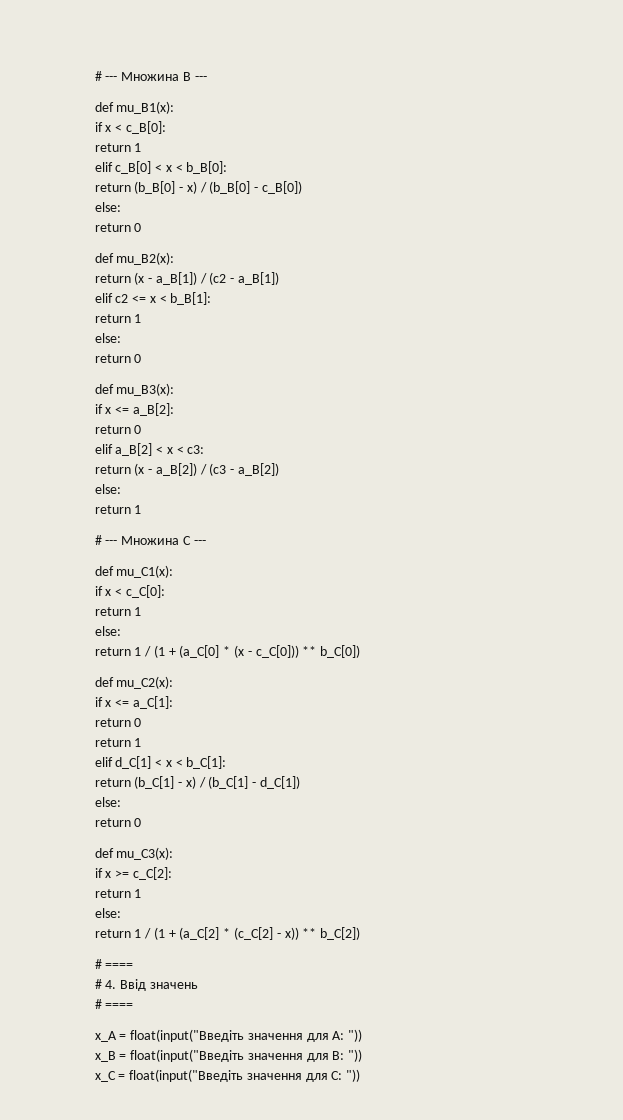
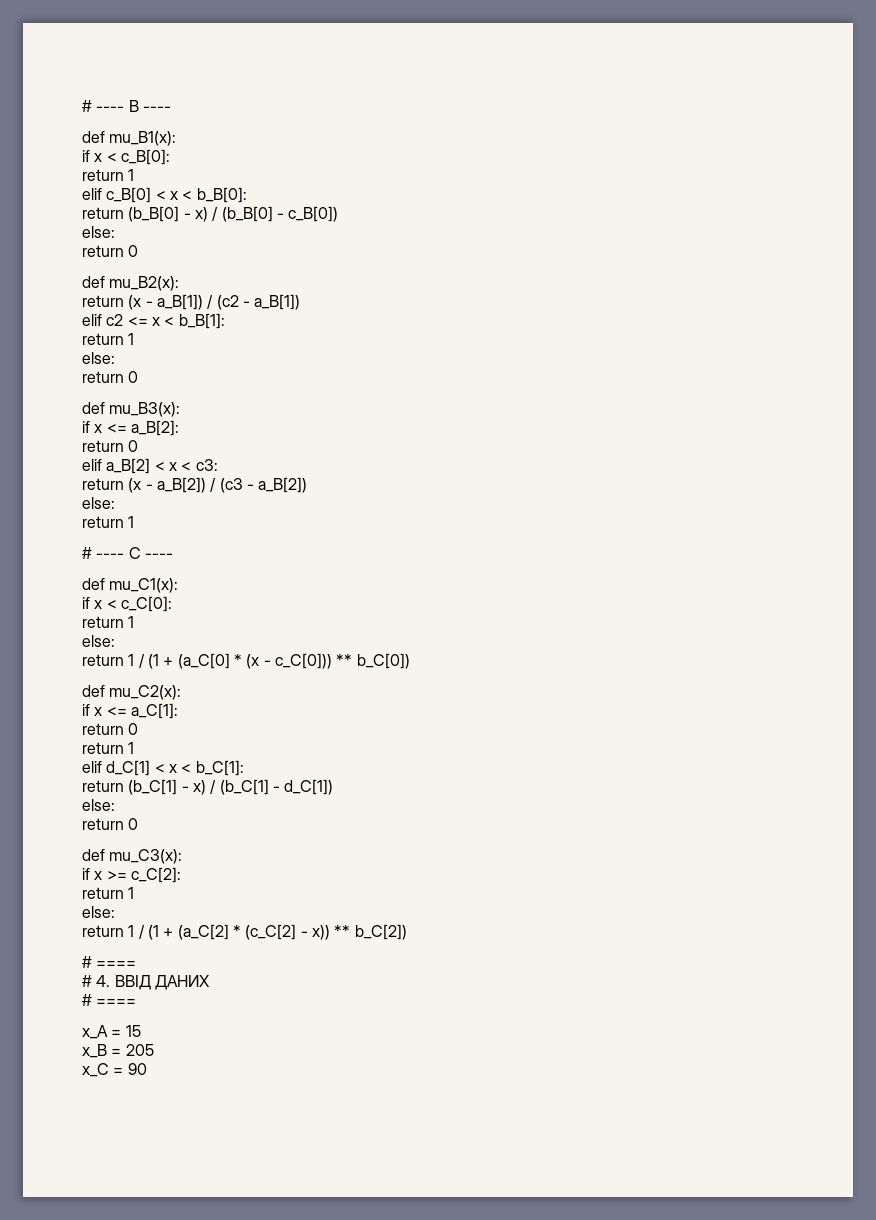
[94,71,207,81] # --- Множина B --- -> [82,100,172,112] # ---- B ----
[105,536,206,545] --- Множина C --- -> [96,547,174,559] ---- C ----
[120,979,198,991] Ввід значень -> [114,975,211,990] ВВІД ДАНИХ
[130,1029,363,1042] [94,1049,363,1062] [94,1069,361,1082] float(input("Введіть значення для A: ")) // x_B = float(input("Введіть значення для B: ")) // x_C = float(input("Введіть значення для C: ")) -> [125,1025,141,1037] [82,1044,154,1058] [82,1063,147,1077] 15 // x_B = 205 // x_C = 90

